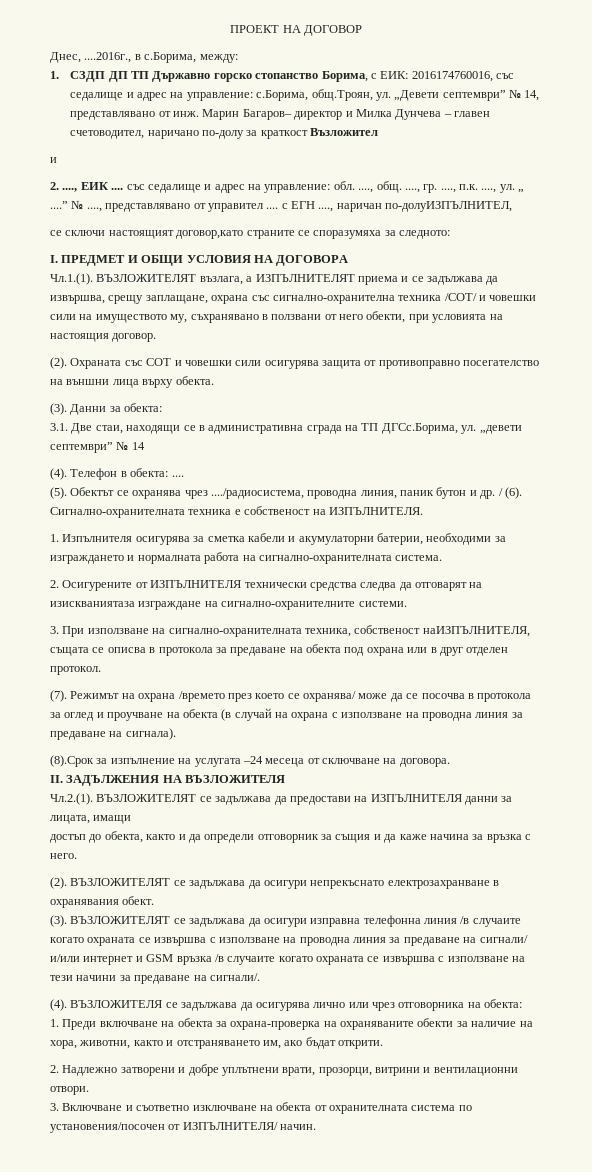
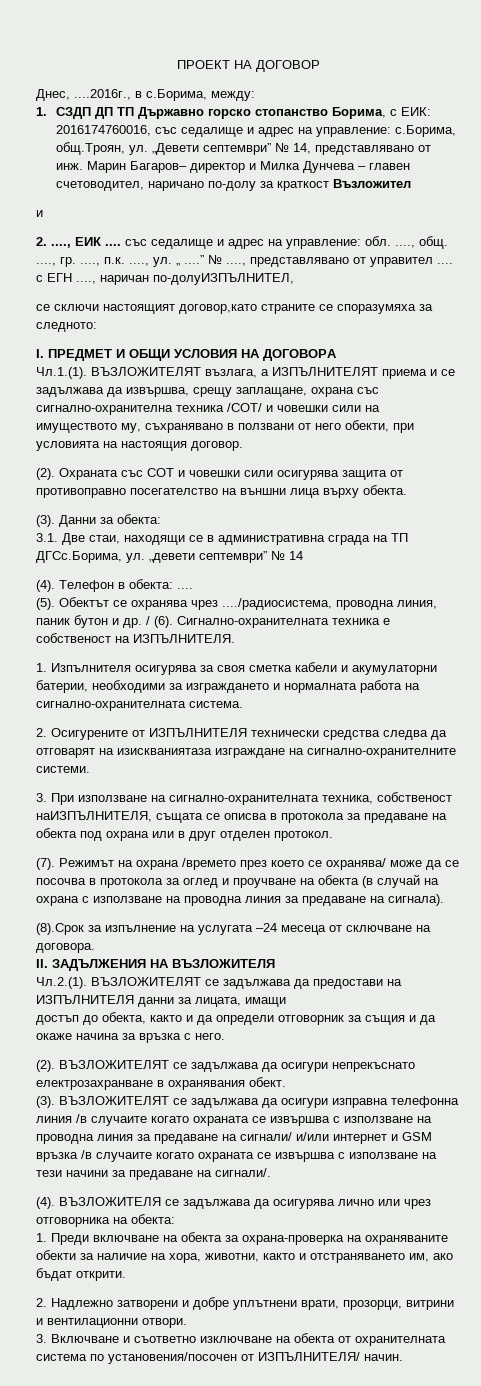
(205, 539) none -> [217,665,245,672] своя
[399,834,427,840] каже -> [36,1033,72,1040] окаже

